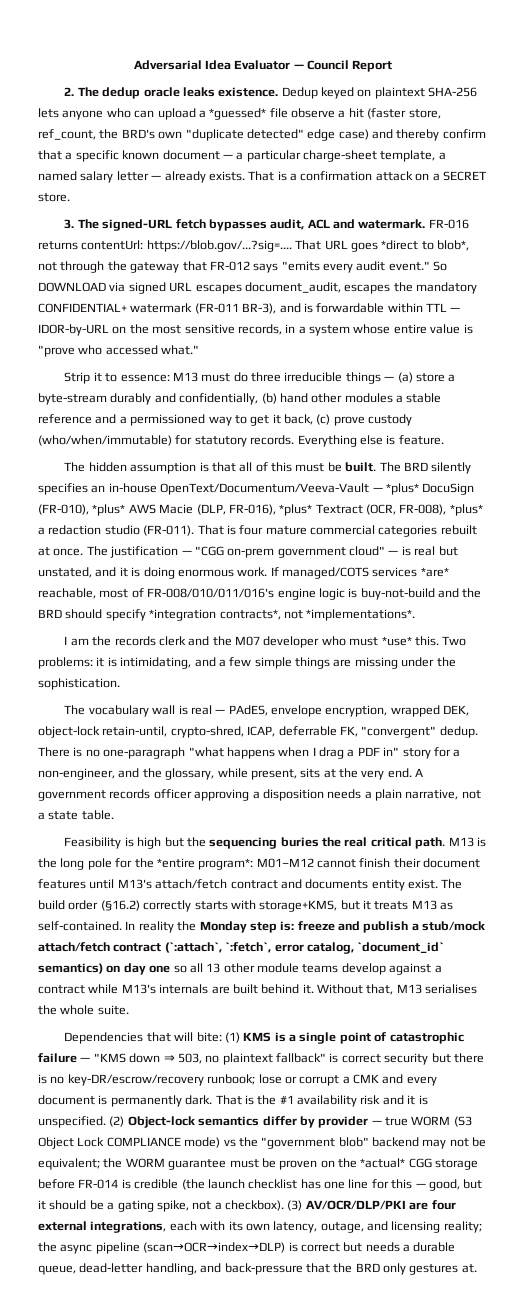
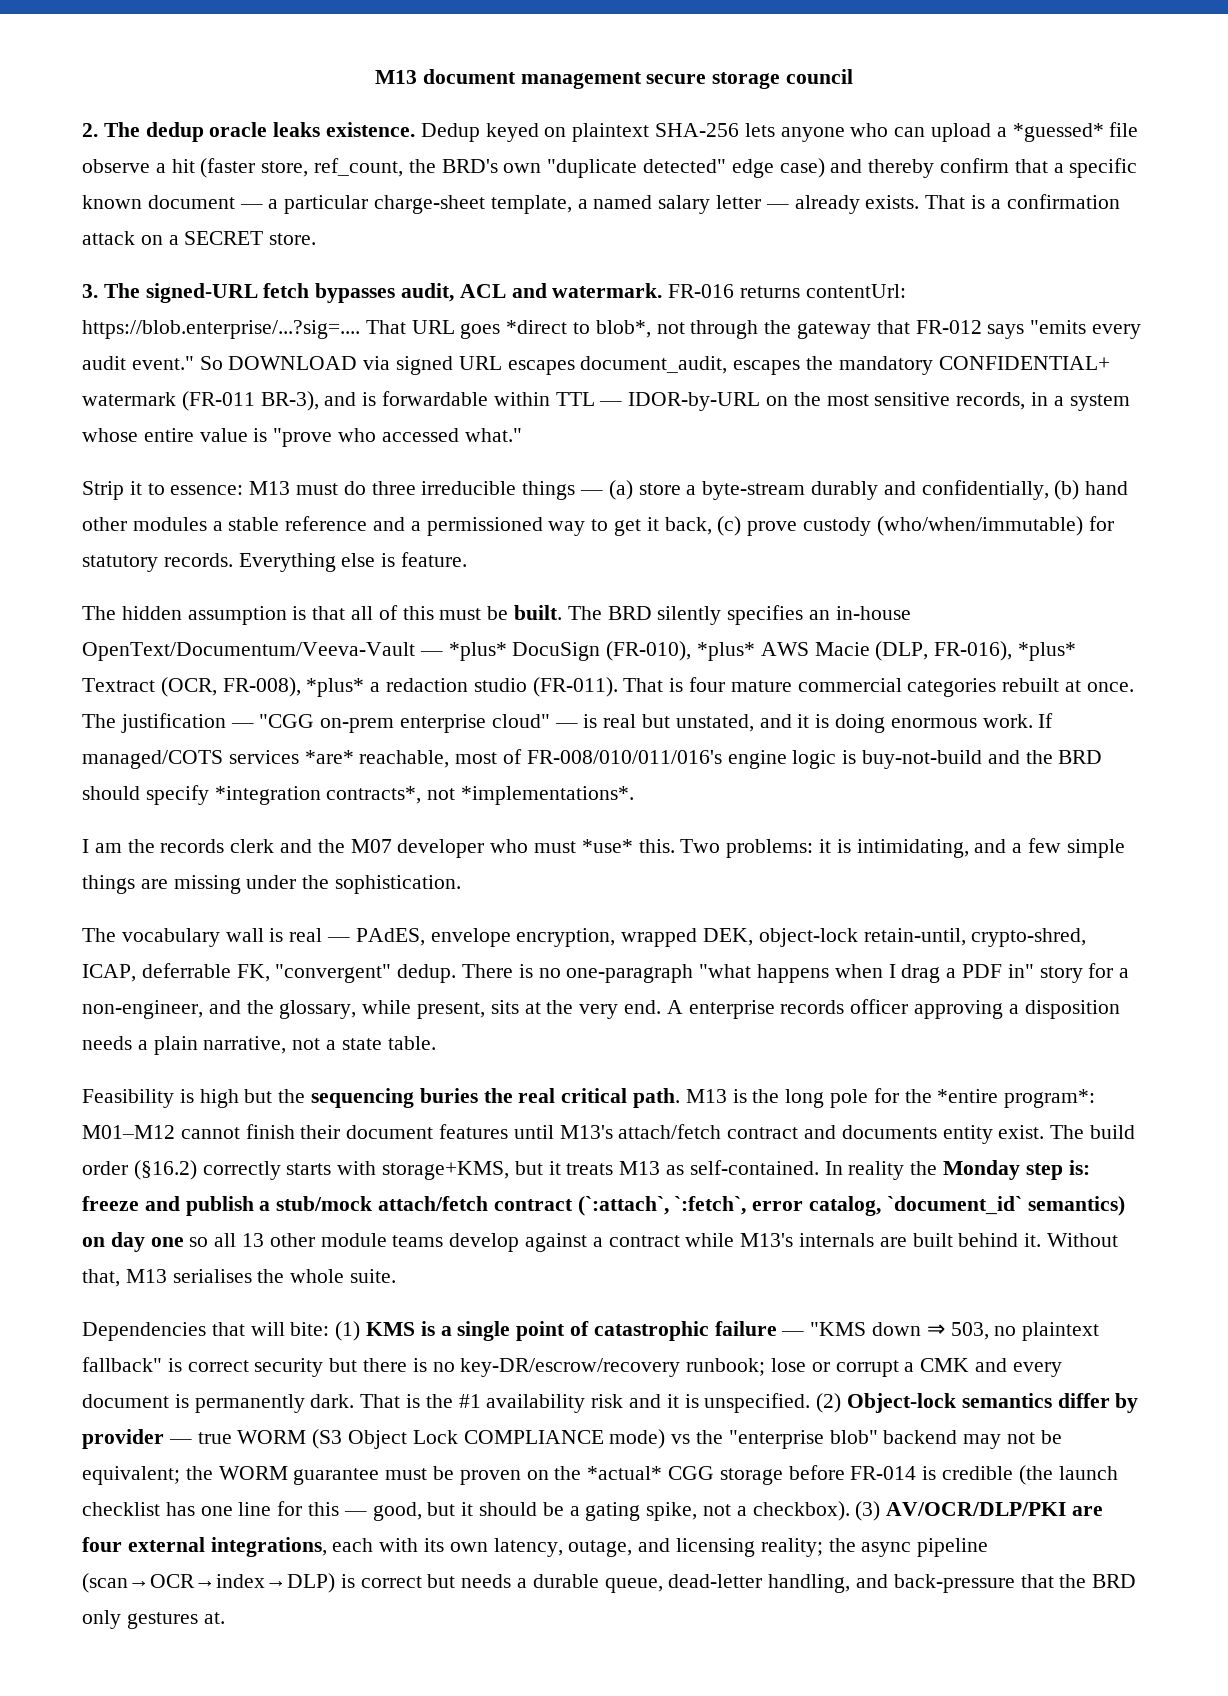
[133,60,393,72] Adversarial Idea Evaluator — Council Report -> [374,69,854,89] M13 document management secure storage council
[146,240,292,252] https://blob.gov/...?sig=.... -> [82,320,360,339] https://blob.enterprise/...?sig=....
[277,547,346,558] government -> [400,714,487,733] enterprise
[38,790,106,801] government -> [688,1000,775,1019] enterprise
[261,1137,336,1149] "government -> [728,1430,824,1449] "enterprise

